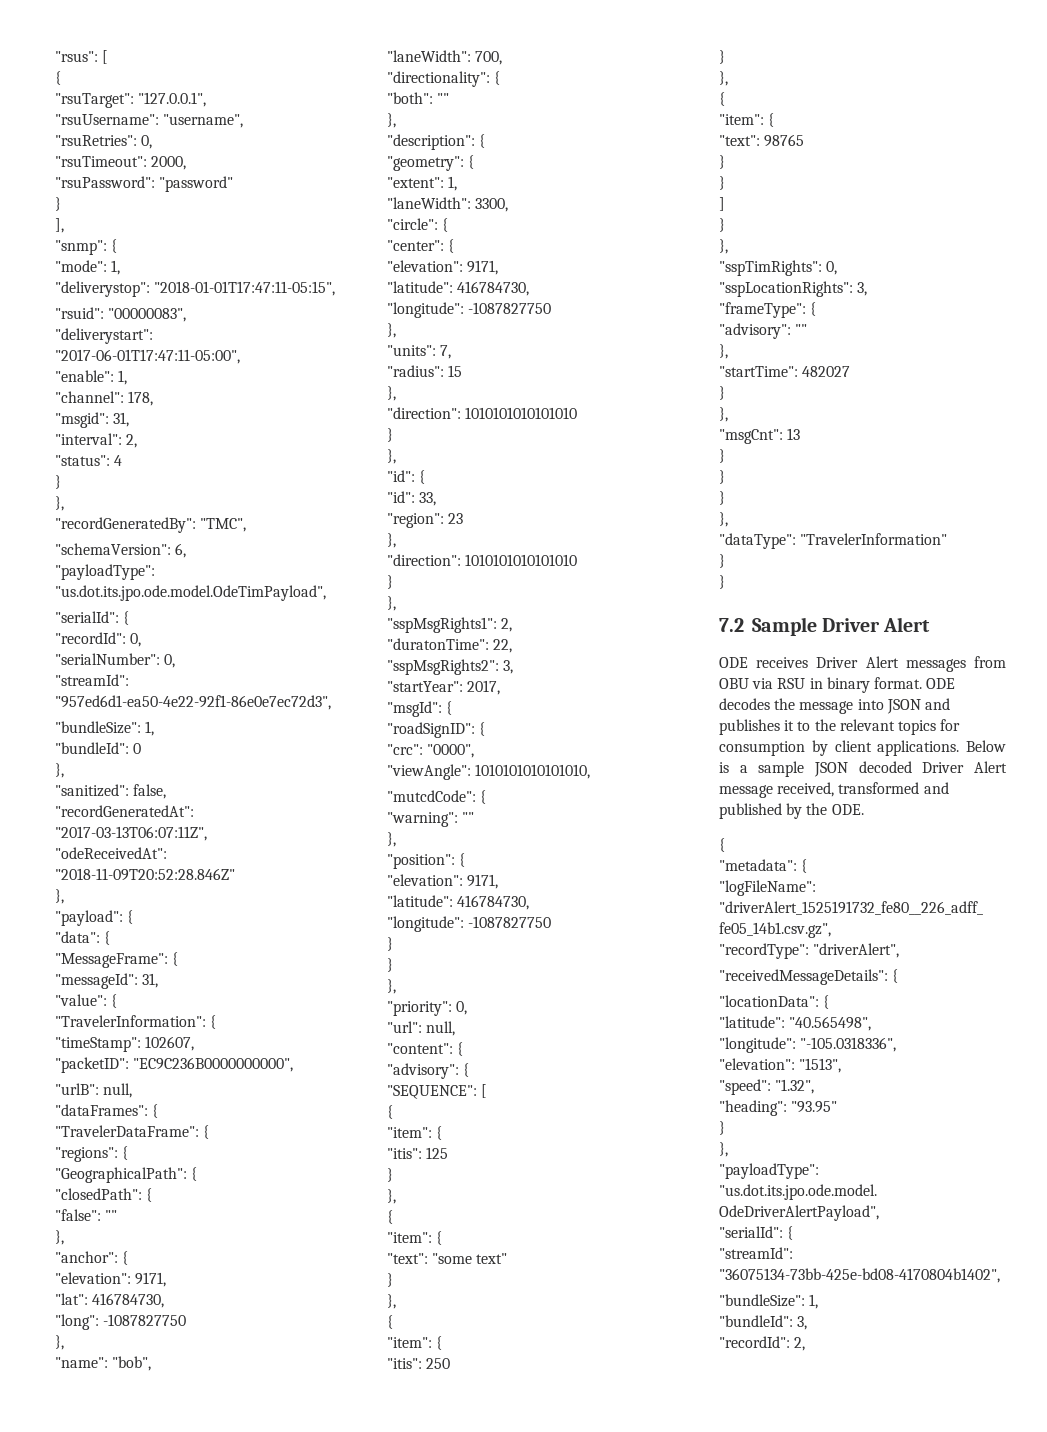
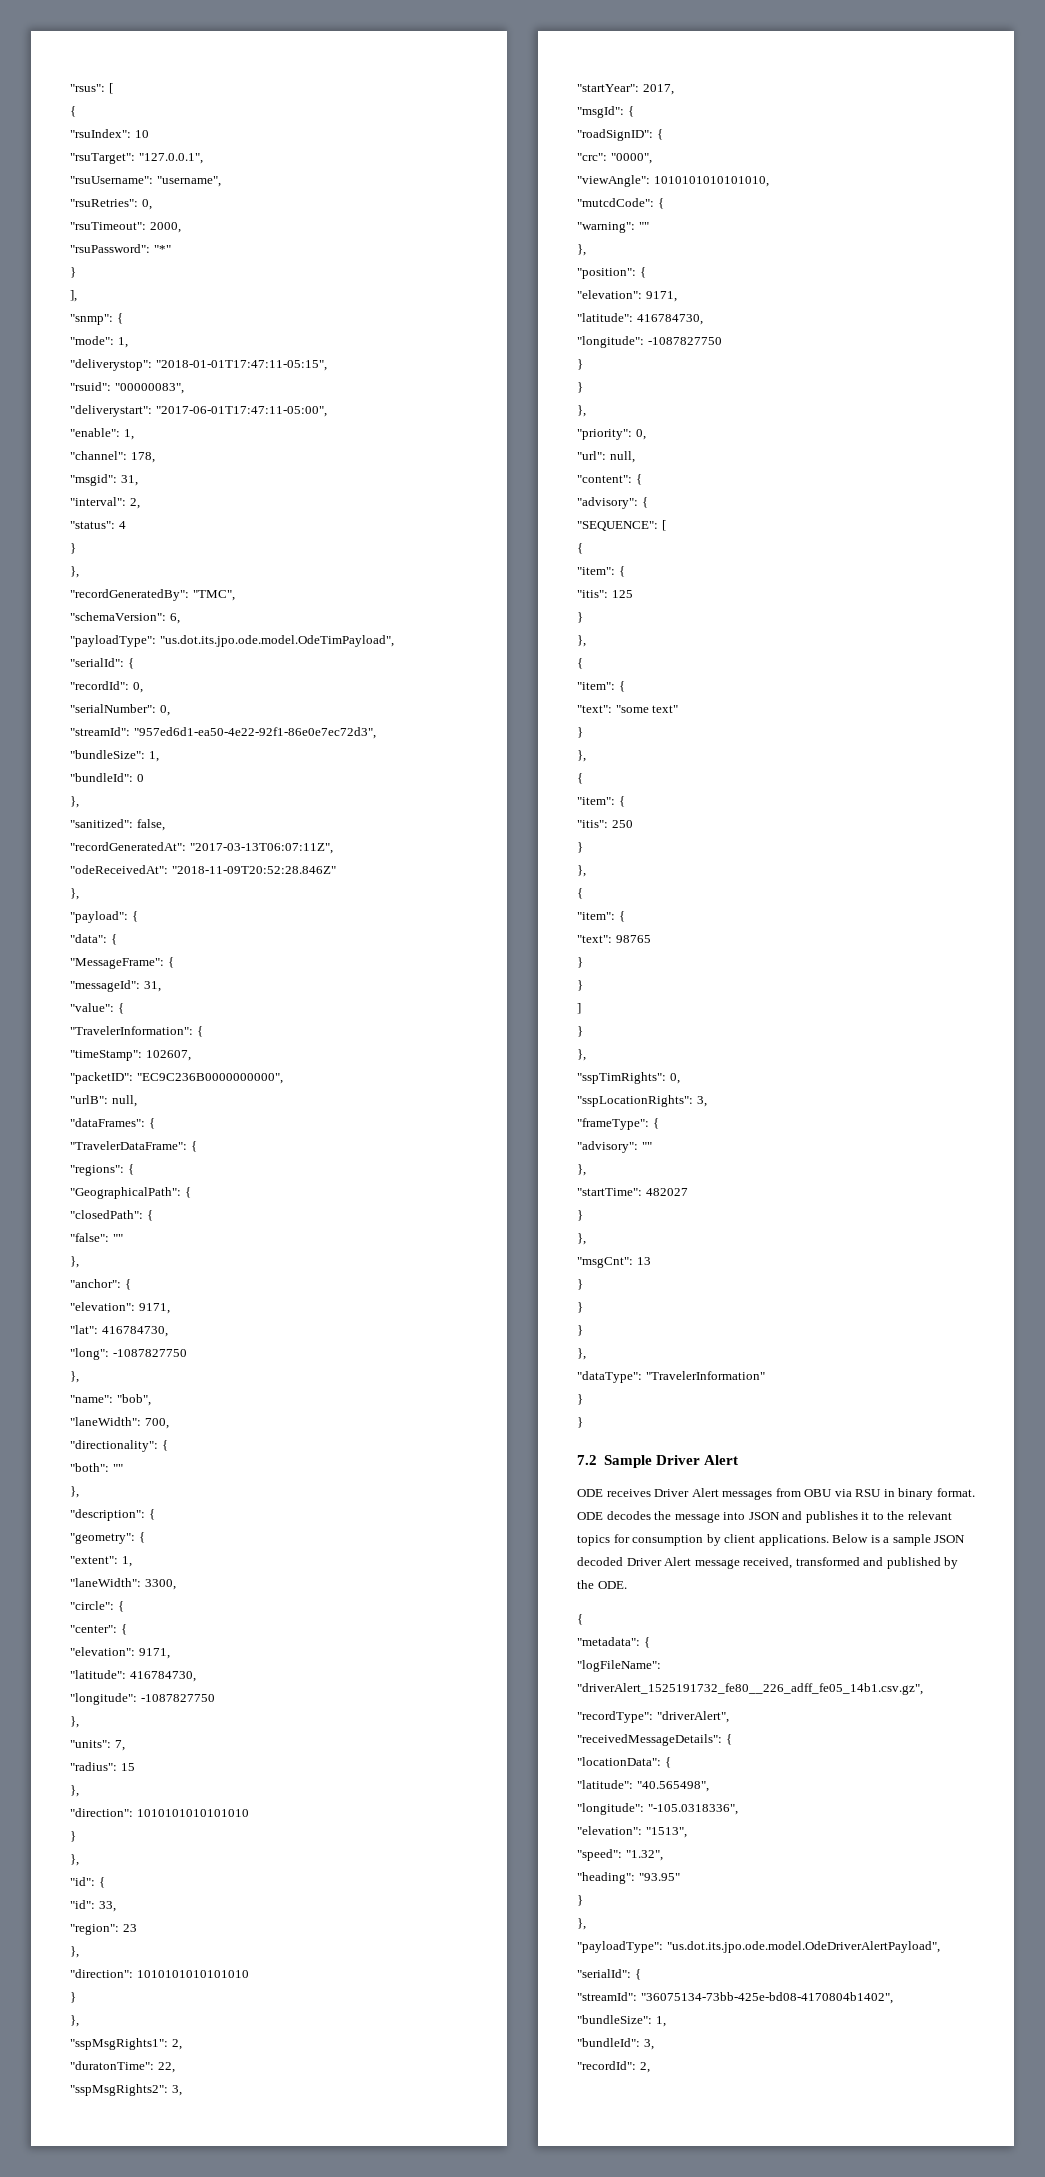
(61, 78) none -> [70,129,149,138] // "rsuIndex": 10
[159,176,234,192] "password" -> [153,245,171,253] "*"

